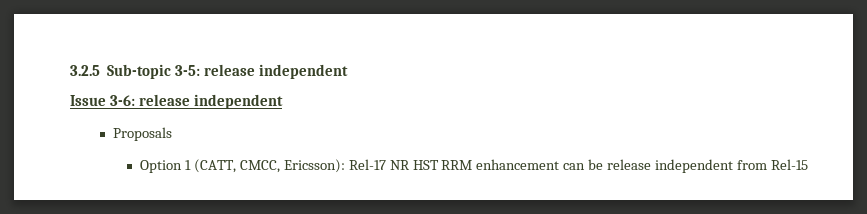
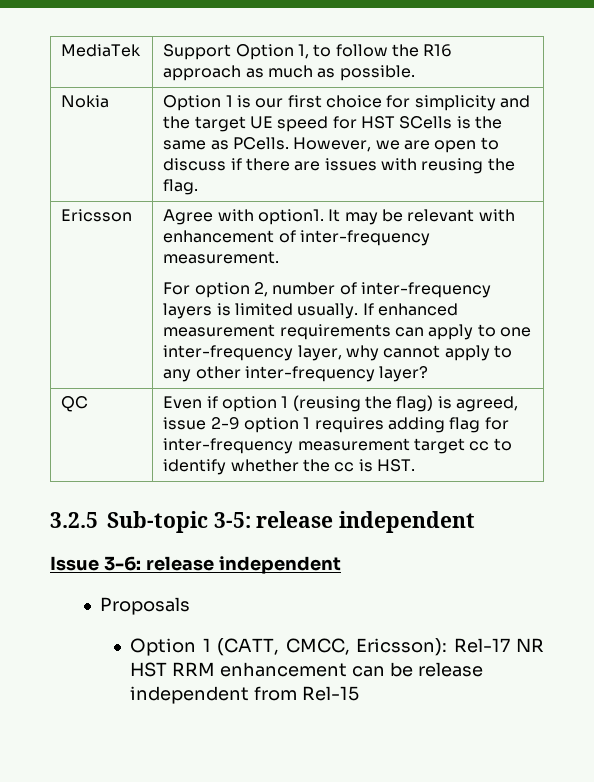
(70, 70) none -> [61,44,142,57] [163,44,453,60] [163,65,415,81] [61,95,110,108] [163,95,530,111] [163,116,502,132] [163,137,499,153] [163,158,515,174] [163,179,199,195] [61,209,133,222] [163,209,515,225] [163,230,431,246] [163,251,280,264] [163,282,492,298] [163,303,459,319] [163,324,532,340] [163,345,513,361] [163,366,429,382] [61,396,89,412] [163,395,518,412] [163,417,509,433] [163,438,512,454] [163,459,416,475] MediaTek | Support Option 1, to follow the R16 approach as much as possible. // Nokia | Option 1 is our first choice for simplicity and the target UE speed for HST SCells is the same as PCells. However, we are open to discuss if there are issues with reusing the flag. // Ericsson | Agree with option1. It may be relevant with enhancement of inter-frequency measurement. // For option 2, number of inter-frequency layers is limited usually. If enhanced measurement requirements can apply to one inter-frequency layer, why cannot apply to any other inter-frequency layer? // QC | Even if option 1 (reusing the flag) is agreed, issue 2-9 option 1 requires adding flag for inter-frequency measurement target cc to identify whether the cc is HST. //

